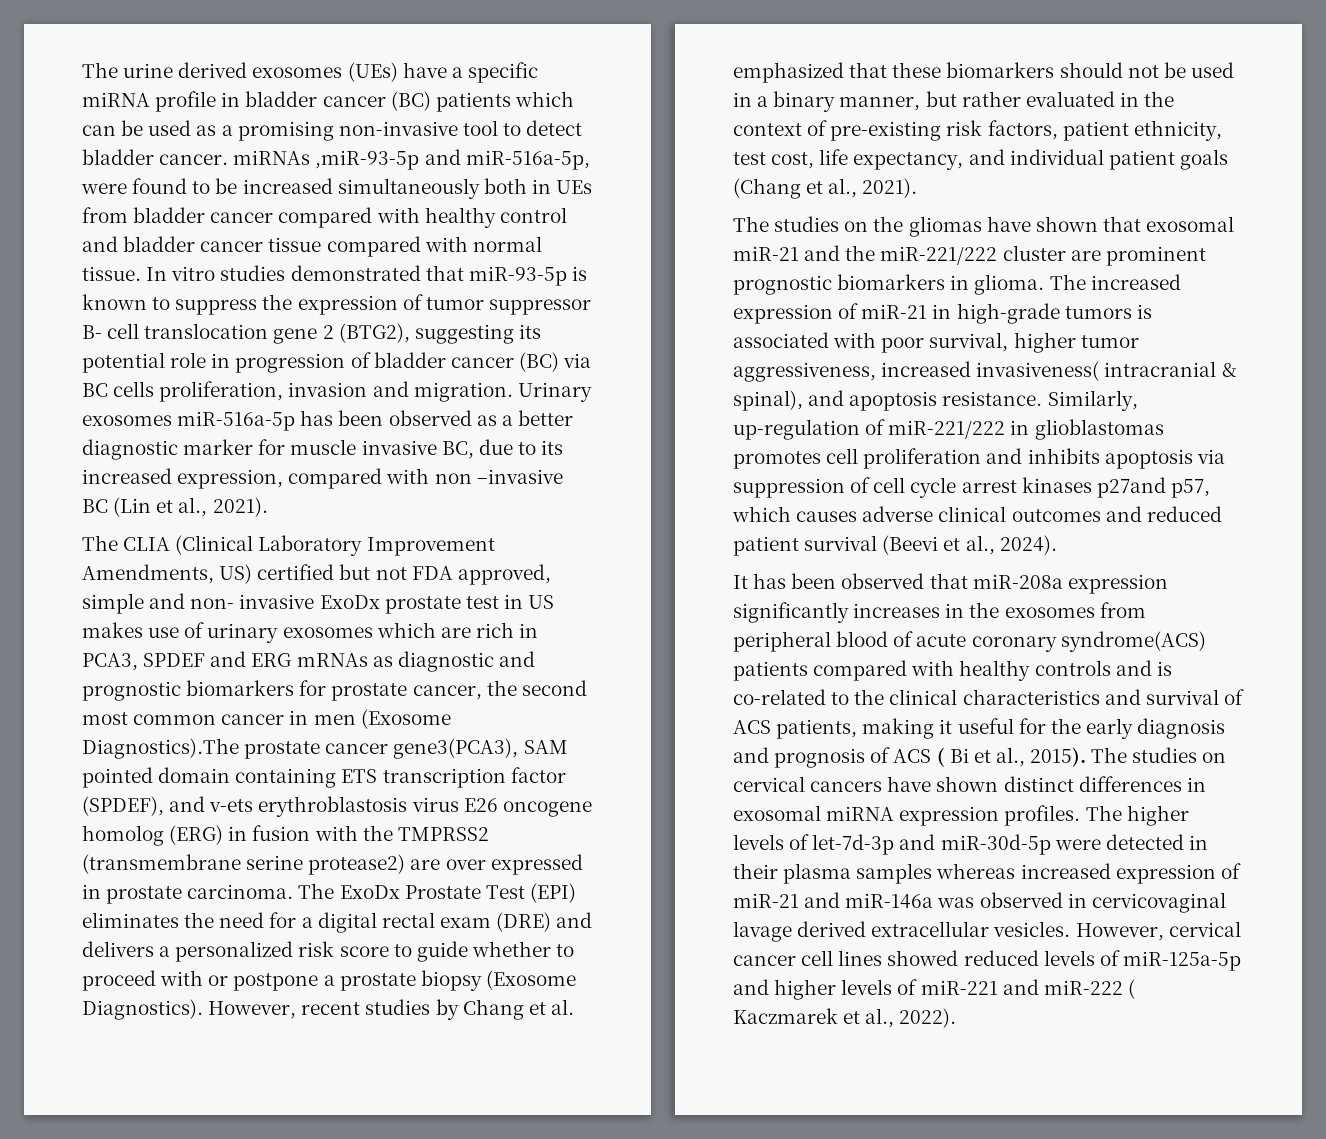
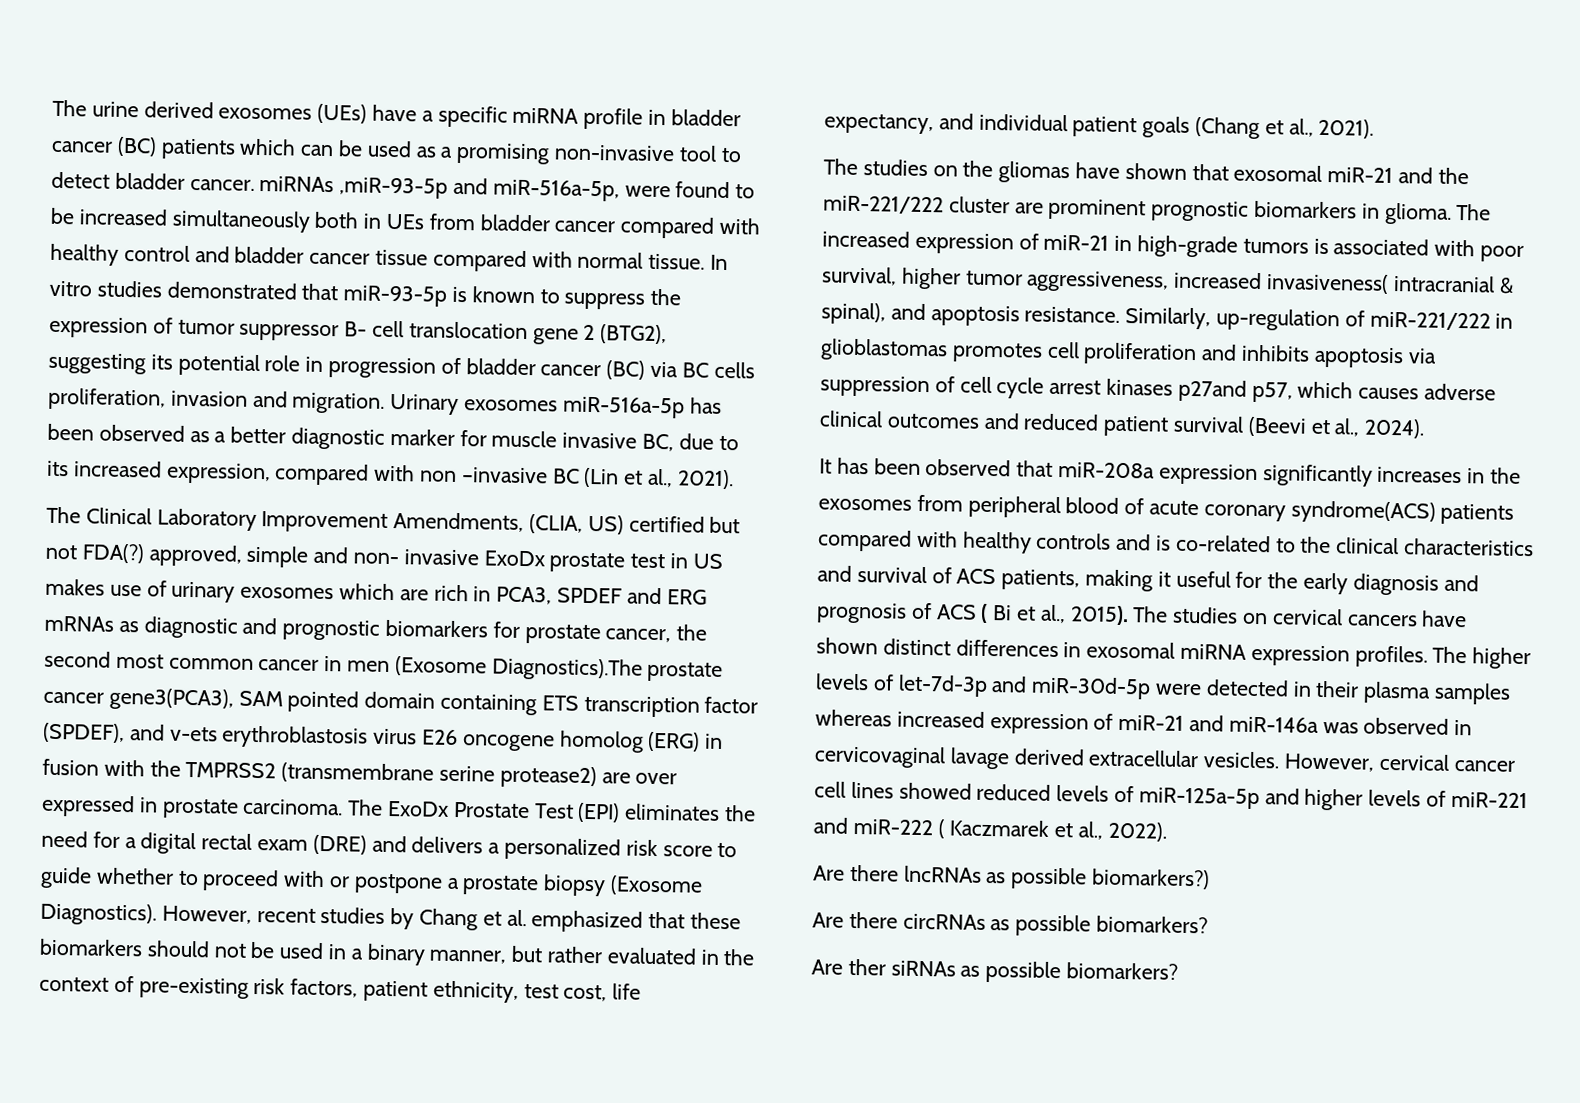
[123,535,254,555] CLIA (Clinical -> [85,507,152,525] Clinical
(214, 574) none -> [529,514,584,534] (CLIA,
[411,566,453,580] FDA -> [81,543,145,564] FDA(?)
(957, 1018) none -> [813,864,1211,890] [812,911,1209,937] [811,958,1179,984] // Are there lncRNAs as possible biomarkers?) // Are there circRNAs as possible biomarkers? // Are ther siRNAs as possible biomarkers?

